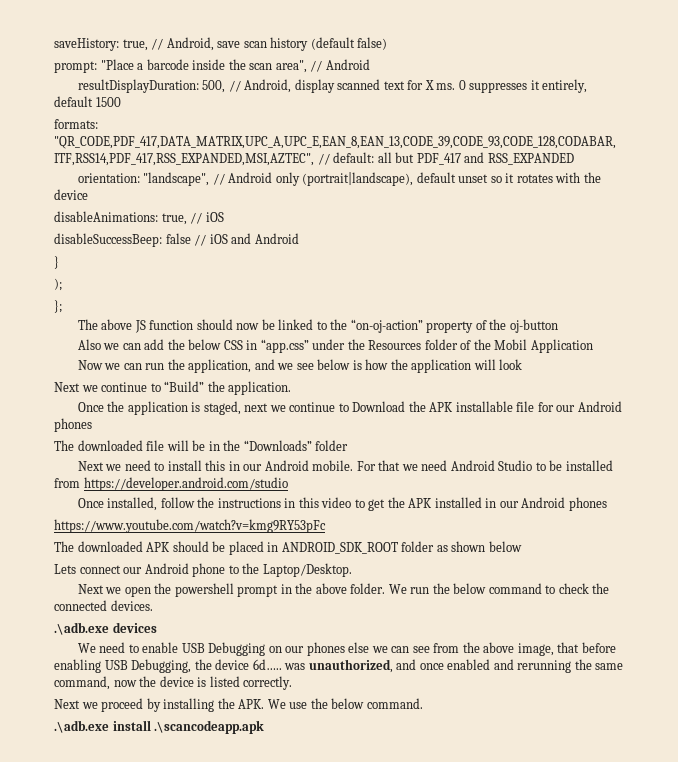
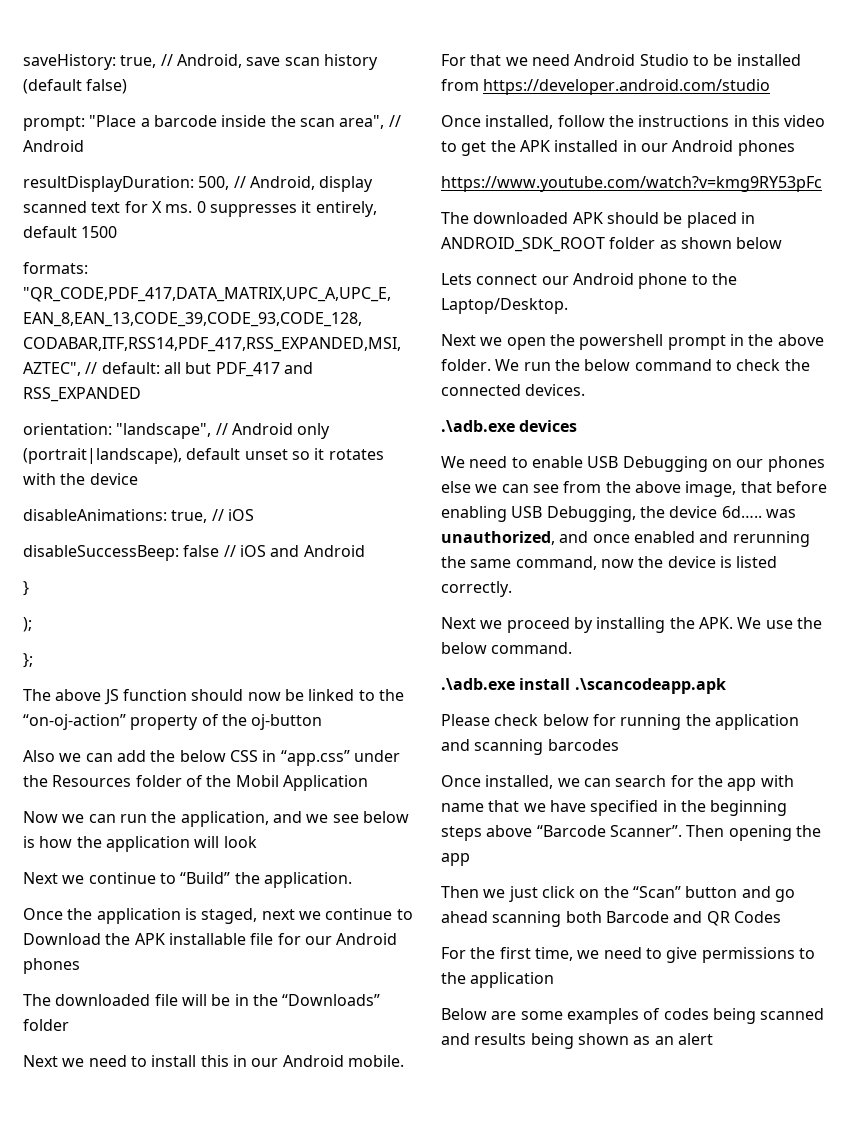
(265, 727) none -> [441,714,799,730] [441,739,619,755] [441,775,794,791] [441,800,788,816] [441,825,821,841] [441,853,470,866] [441,886,795,902] [441,911,781,927] [441,947,815,963] [441,972,555,988] [441,1008,825,1024] [441,1033,713,1049] // Please check below for running the application and scanning barcodes // Once installed, we can search for the app with name that we have specified in the beginning steps above “Barcode Scanner”. Then opening the app // Then we just click on the “Scan” button and go ahead scanning both Barcode and QR Codes // For the first time, we need to give permissions to the application // Below are some examples of codes being scanned and results being shown as an alert

